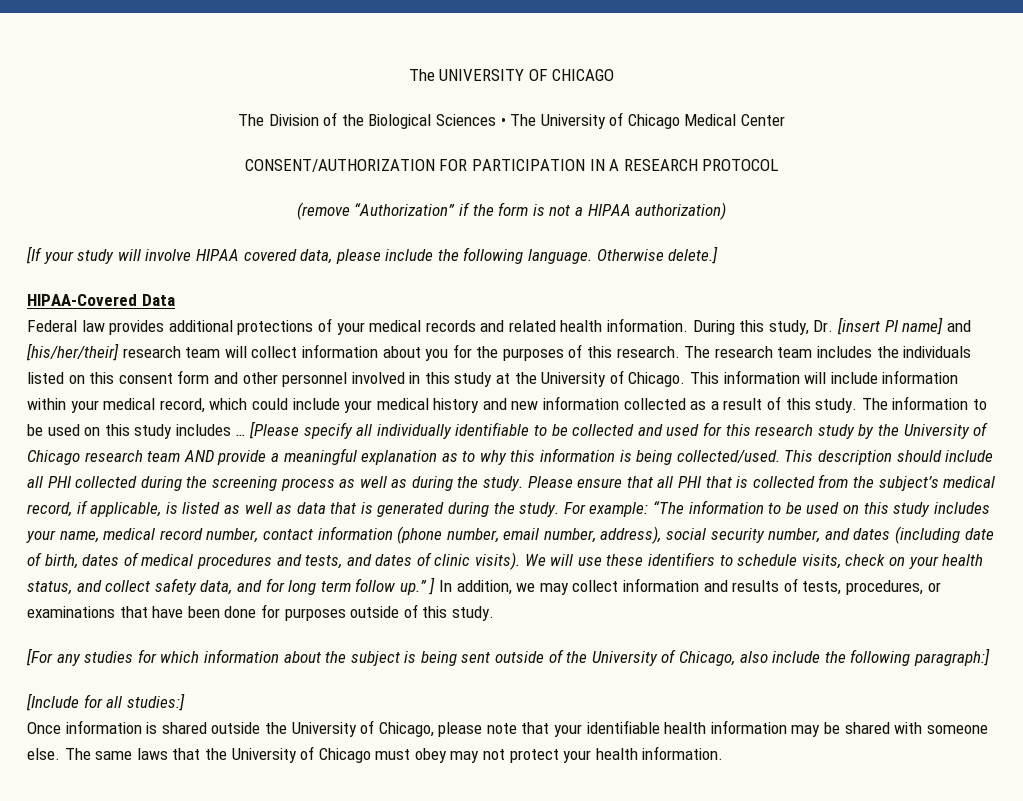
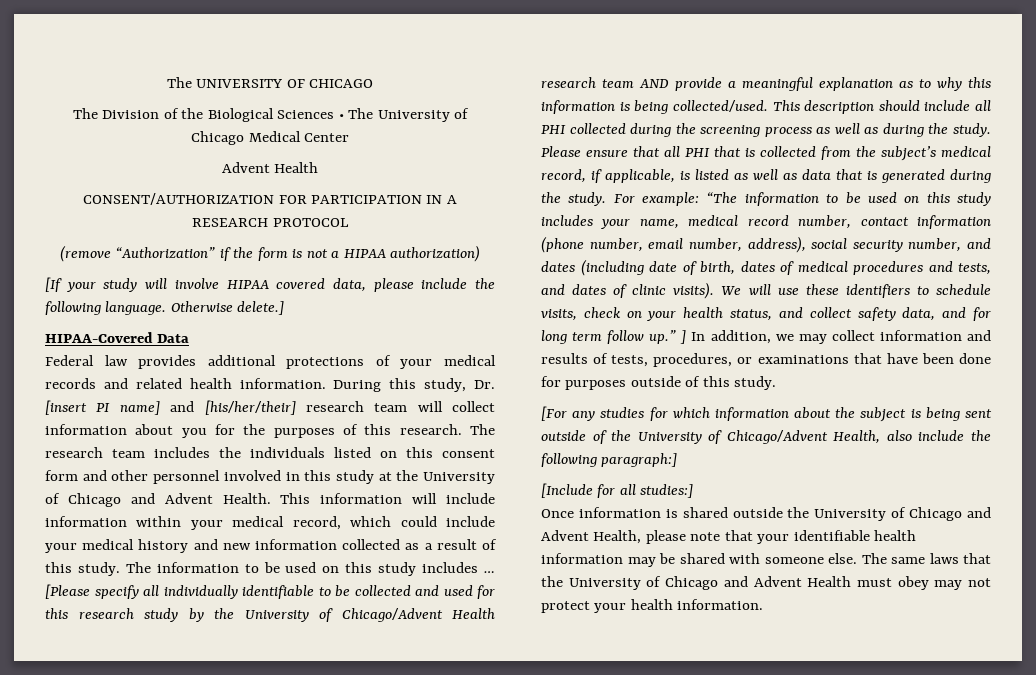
(786, 120) none -> [221,162,319,173] // Advent Health
[628,372,686,387] Chicago. -> [67,493,271,507] Chicago and Advent Health.
[27,450,80,465] Chicago -> [341,608,495,622] Chicago/Advent Health
[679,651,736,666] Chicago, -> [726,430,881,444] Chicago/Advent Health,
[378,722,434,737] Chicago, -> [909,507,992,521] [541,530,642,544] Chicago and Advent Health,
(371, 755) none -> [723,576,852,587] and Advent Health

